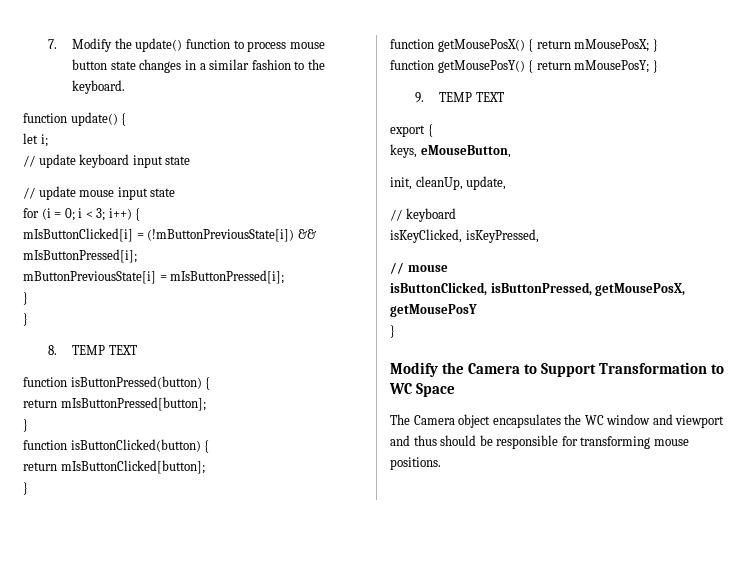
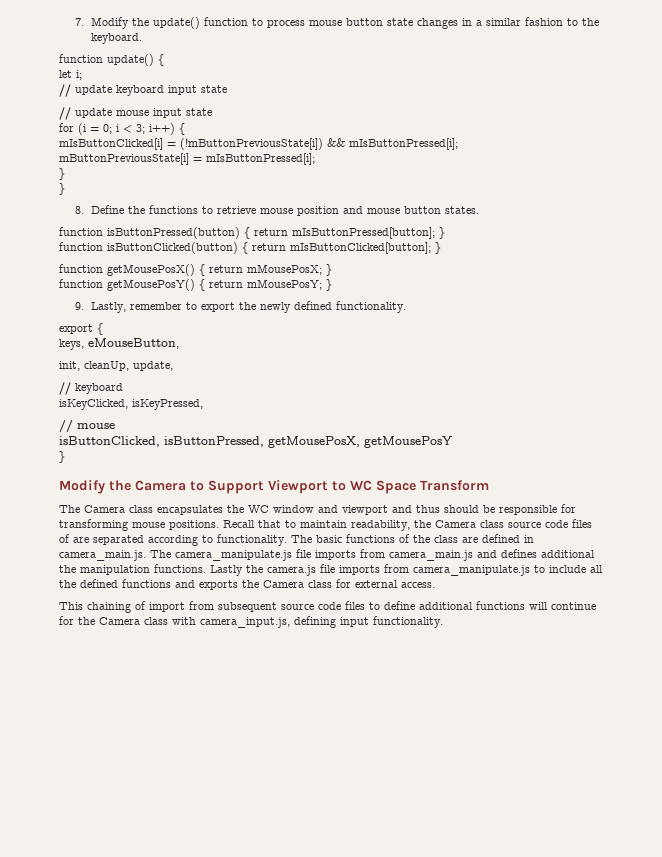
[72,345,137,355] TEMP TEXT -> [91,205,480,216] Define the functions to retrieve mouse position and mouse button states.
(211, 383) // -> (250, 233) none
(206, 404) // -> (435, 233) none
(210, 446) // -> (248, 248) none
(205, 467) // -> (431, 248) none
[439,92,504,102] TEMP TEXT -> [91,301,407,313] Lastly, remember to export the newly defined functionality.
[599,362,708,374] Transformation -> [268,480,328,494] Viewport
(456, 390) none -> [420,480,489,491] Transform
[458,414,491,428] object -> [129,505,153,513] class
(441, 463) none -> [223,519,592,531] [59,534,534,546] [59,549,595,561] [59,564,603,576] [59,579,435,590] [59,601,596,613] [59,616,443,628] Recall that to maintain readability, the Camera class source code files of are separated according to functionality. The basic functions of the class are defined in camera_main.js. The camera_manipulate.js file imports from camera_main.js and defines additional the manipulation functions. Lastly the camera.js file imports from camera_manipulate.js to include all the defined functions and exports the Camera class for external access. // This chaining of import from subsequent source code files to define additional functions will continue for the Camera class with camera_input.js, defining input functionality.

